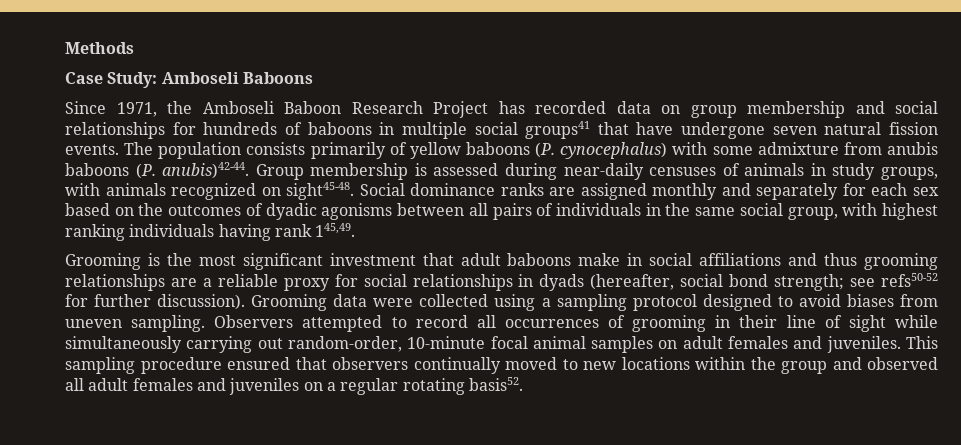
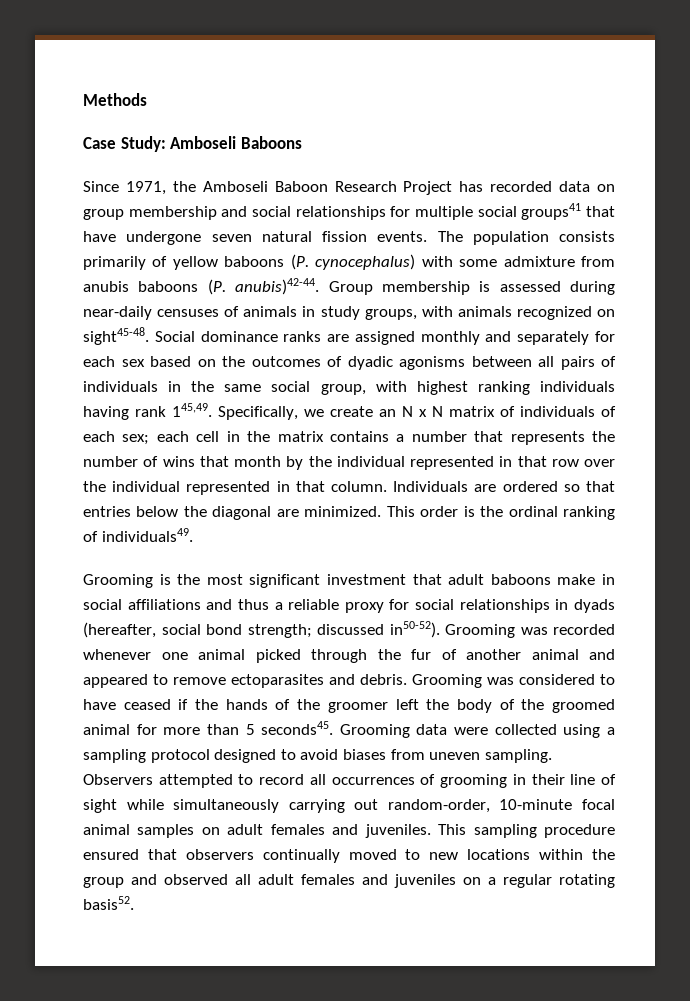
[203,122,395,135] hundreds of baboons in -> (411, 211) none
(356, 230) none -> [218,406,616,420] [83,431,615,445] [83,456,615,470] [83,481,615,495] [83,506,615,520] [83,528,193,542] Specifically, we create an N x N matrix of individuals of each sex; each cell in the matrix contains a number that represents the number of wins that month by the individual represented in that row over the individual represented in that column. Individuals are ordered so that entries below the diagonal are minimized. This order is the ordinal ranking of individuals49.
[864,253,939,270] [65,274,197,291] grooming relationships are -> (269, 604) none
[850,273,939,287] [65,294,246,310] see refs50-52 for further discussion). -> [317,621,615,638] [83,649,615,663] [83,674,615,688] [83,699,615,713] [83,721,334,735] discussed in50-52). Grooming was recorded whenever one animal picked through the fur of another animal and appeared to remove ectoparasites and debris. Grooming was considered to have ceased if the hands of the groomer left the body of the groomed animal for more than 5 seconds45.

